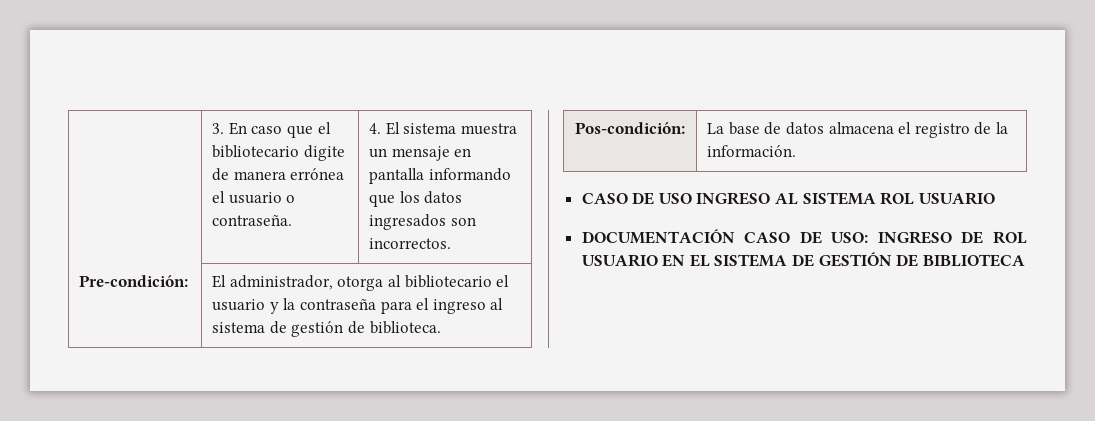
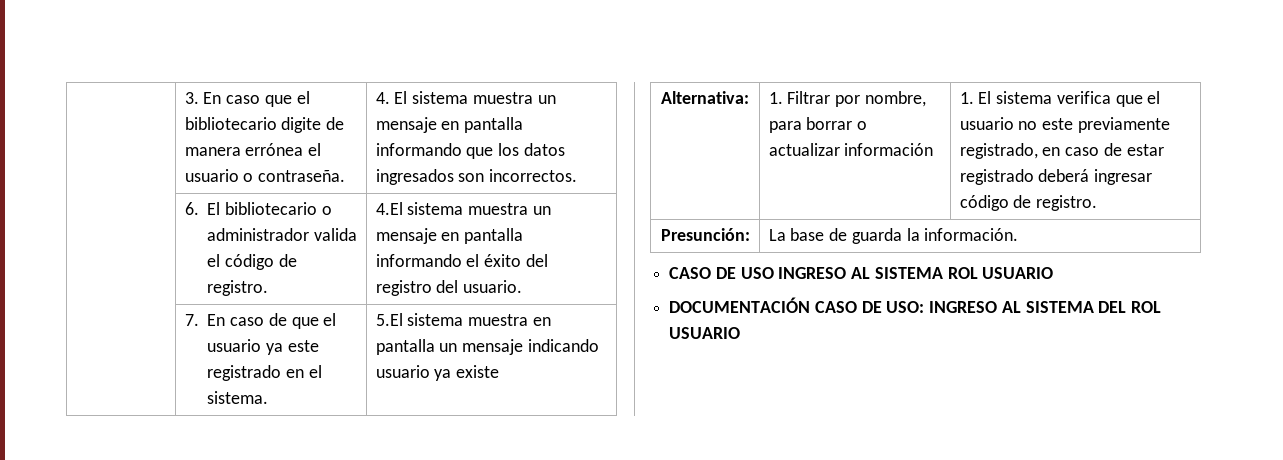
[79,275,189,287] [212,275,510,291] [212,298,504,314] [212,321,441,337] [575,122,685,134] [707,122,992,138] Pre-condición: | El administrador, otorga al bibliotecario el usuario y la contraseña para el ingreso al sistema de gestión de biblioteca. // Pos-condición: | La base de datos almacena el registro de -> [184,202,332,215] [207,228,358,241] [207,254,297,270] [207,280,269,296] [375,202,551,215] [375,228,524,244] [375,254,548,267] [375,280,523,296] [184,313,337,329] [207,339,319,355] [207,365,322,381] [207,391,269,404] [375,313,551,326] [375,339,599,355] [375,365,500,381] [661,91,749,104] [768,91,926,107] [768,117,868,133] [768,143,934,156] [959,91,1161,107] [959,117,1170,133] [959,143,1164,159] [959,169,1153,185] [959,195,1098,211] [660,228,750,241] [768,228,902,244] | 6. El bibliotecario o administrador valida el código de registro. | 4.El sistema muestra un mensaje en pantalla informando el éxito del registro del usuario. // | 7. En caso de que el usuario ya este registrado en el sistema. | 5.El sistema muestra en pantalla un mensaje indicando usuario ya existe // Alternativa: | 1. Filtrar por nombre, para borrar o actualizar información | 1. El sistema verifica que el usuario no este previamente registrado, en caso de estar registrado deberá ingresar código de registro. // Presunción: | La base de guarda
[961,231,1027,244] [581,252,1025,267] DE ROL USUARIO EN EL SISTEMA DE GESTIÓN DE BIBLIOTECA -> [1001,301,1162,313] [669,327,741,339] AL SISTEMA DEL ROL USUARIO

